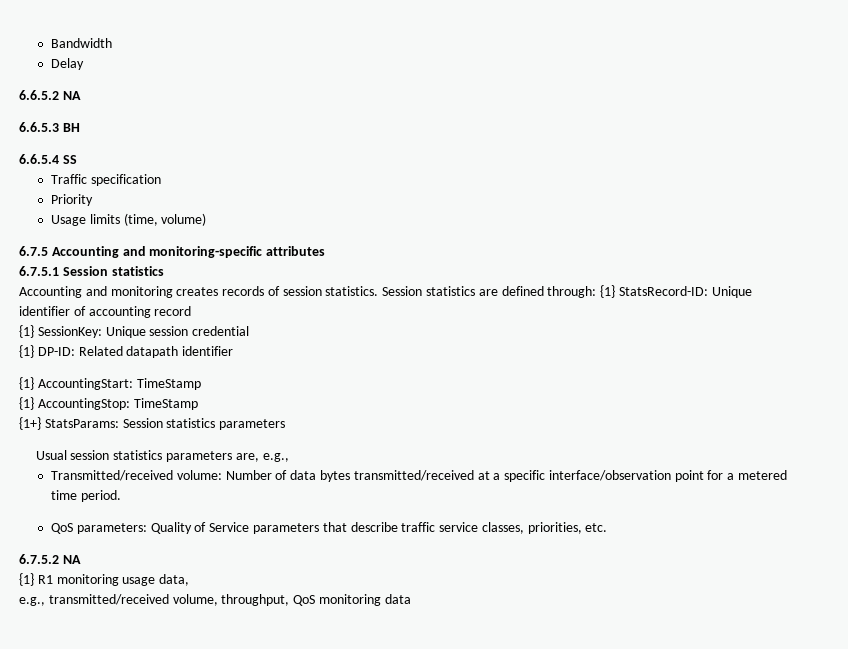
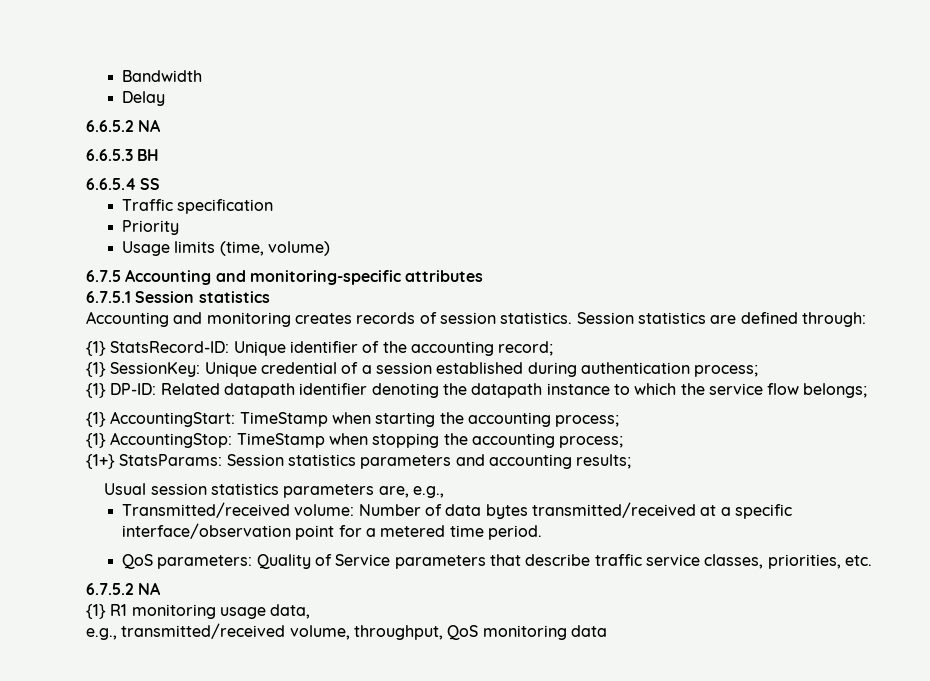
(597, 292) none -> (866, 319) //
[88,306,192,318] accounting record -> [382,341,554,356] the accounting record;
[149,326,250,336] session credential -> [260,362,759,377] credential of a session established during authentication process;
[19,377,201,390] [19,397,198,410] // {1} AccountingStart: TimeStamp // {1} AccountingStop: TimeStamp -> [371,383,868,398] [86,411,620,427] [86,432,624,448] denoting the datapath instance to which the service flow belongs; // {1} AccountingStart: TimeStamp when starting the accounting process; // {1} AccountingStop: TimeStamp when stopping the accounting process;
(286, 424) none -> [455,454,632,469] and accounting results;

